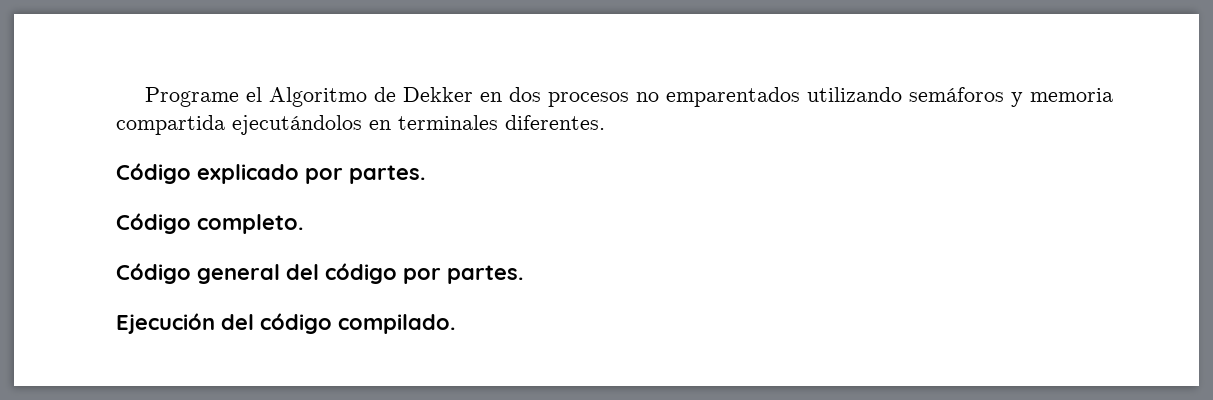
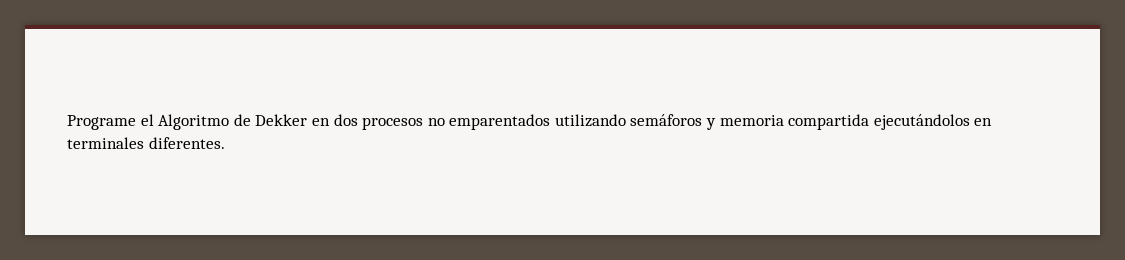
[116,163,425,184] [116,213,303,234] [116,263,523,284] [116,313,455,334] // Código explicado por partes. // Código completo. // Código general del código por partes. // Ejecución del código compilado. -> (225, 143) none

